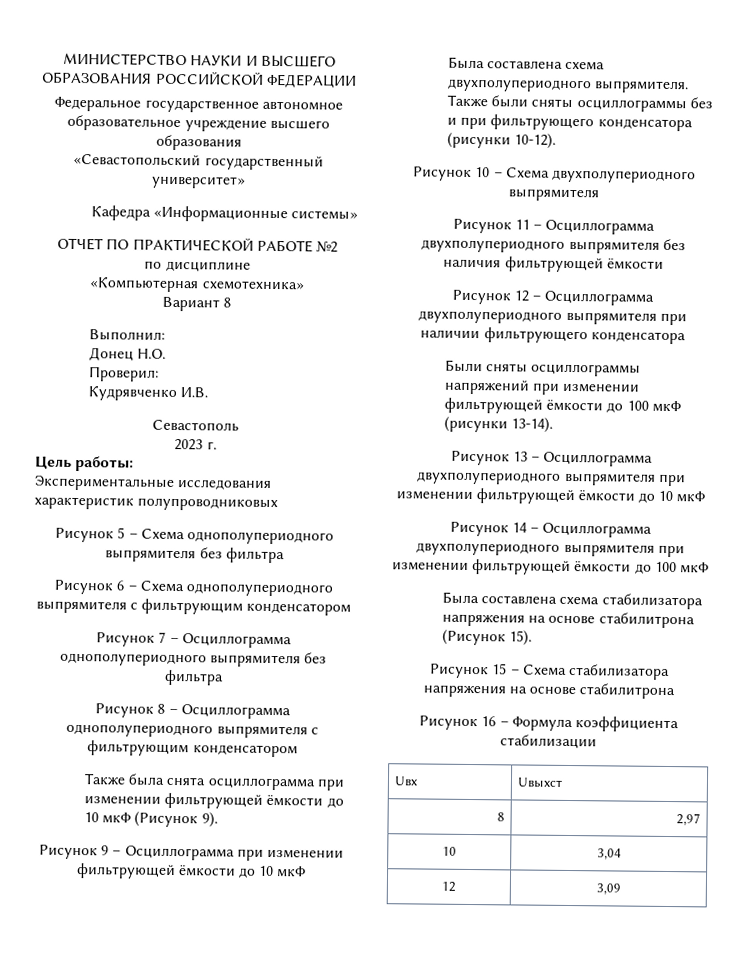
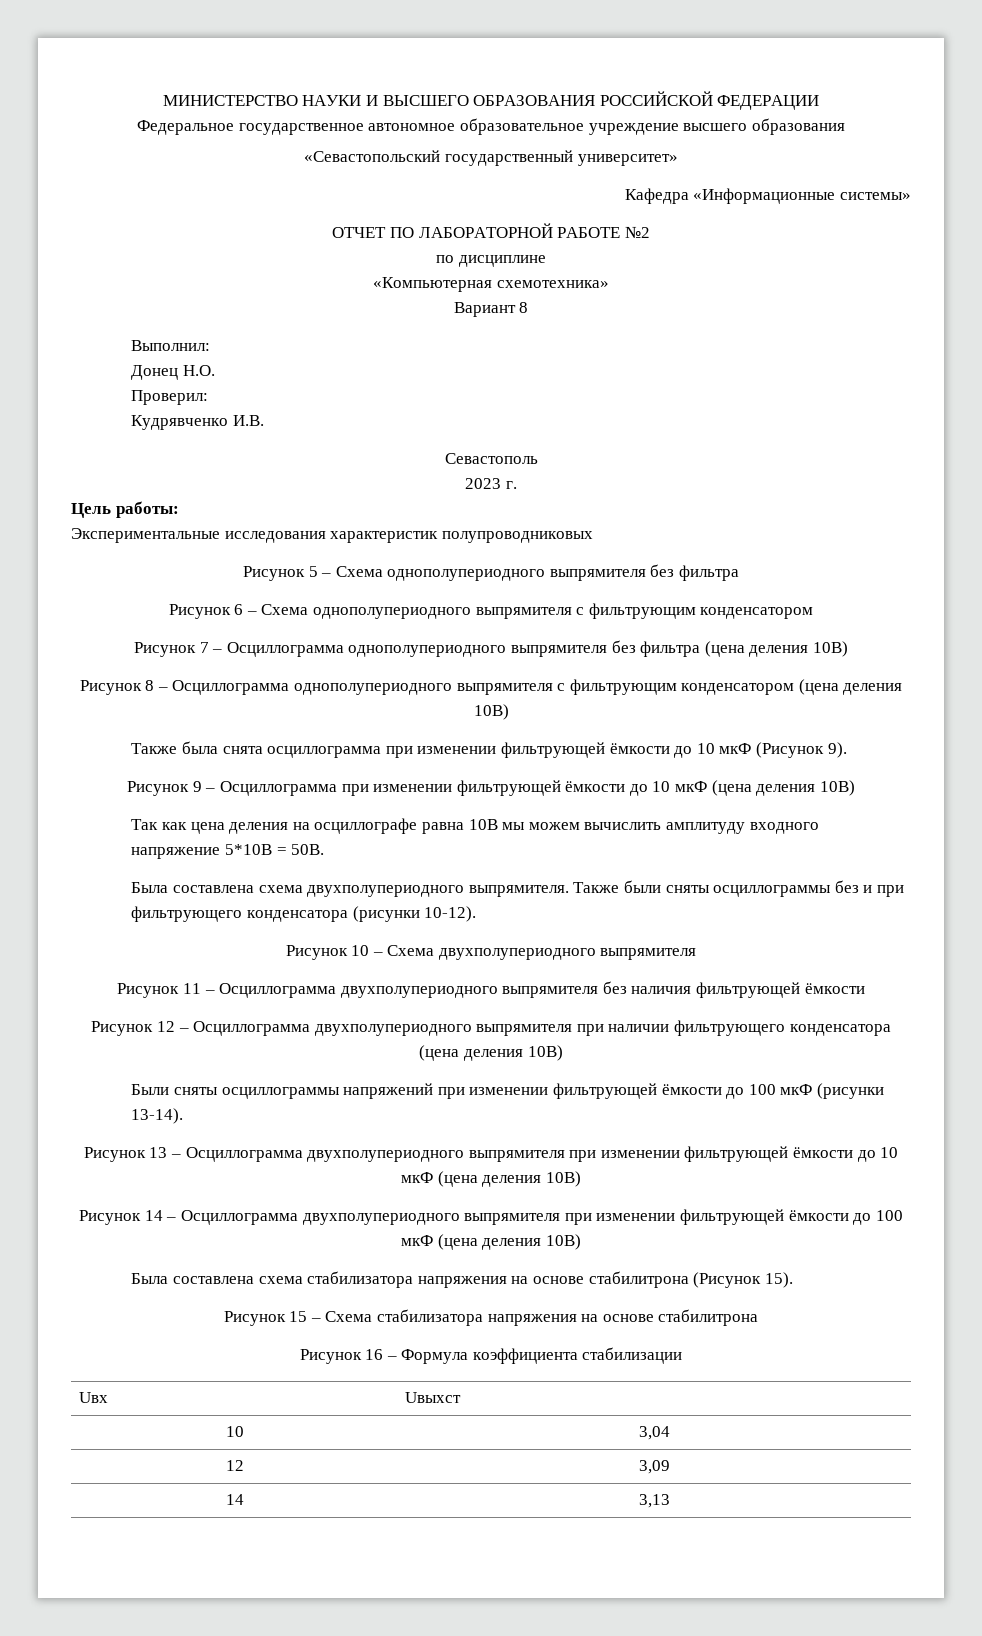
[132,236,254,252] ПРАКТИЧЕСКОЙ -> [418,223,553,238] ЛАБОРАТОРНОЙ
(224, 677) none -> [704,641,848,657] (цена деления 10В)
(298, 751) none -> [798,679,903,695] [473,704,509,720] (цена деления 10В)
(307, 872) none -> [711,780,855,796] [131,818,819,834] [131,844,325,859] (цена деления 10В) // Так как цена деления на осциллографе равна 10В мы можем вычислить амплитуду входного напряжение 5*10В = 50В.
(686, 338) none -> [419,1045,563,1061] (цена деления 10В)
(706, 497) none -> [437,1171,581,1187] (цена деления 10В)
(709, 568) none -> [437,1234,581,1250] (цена деления 10В)
[496,812,505,822] [675,813,701,826] // 8 | 2,97 -> (461, 1397) none
(621, 889) none -> [225,1494,244,1505] [638,1494,670,1508] // 14 | 3,13

